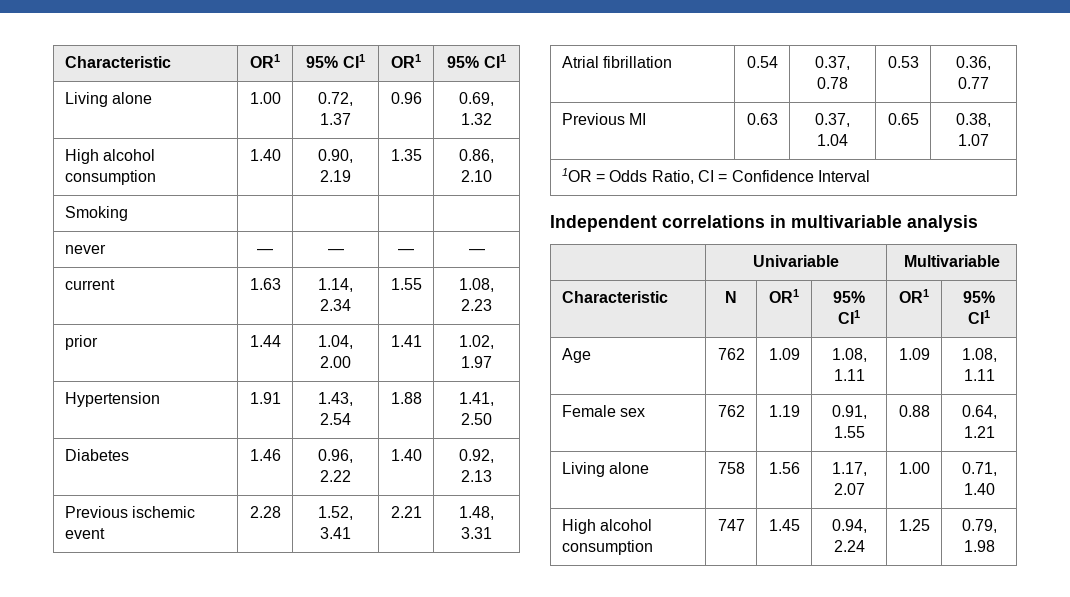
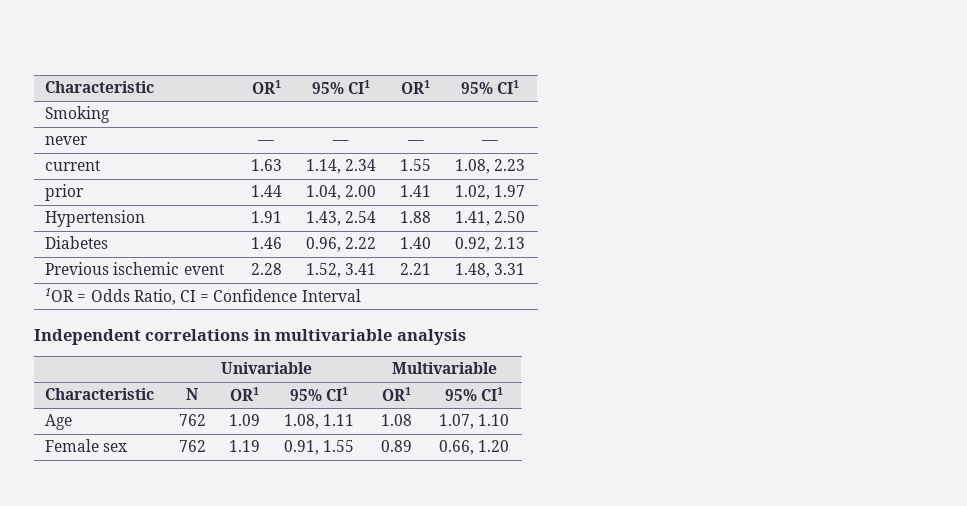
[64,92,152,107] [249,92,281,104] [318,92,353,106] [320,113,351,125] [390,92,422,104] [459,92,494,106] [461,113,492,125] [64,149,155,164] [64,170,156,185] [249,149,281,161] [318,149,353,163] [320,170,351,182] [390,149,422,161] [459,149,494,163] [461,170,492,182] // Living alone | 1.00 | 0.72, 1.37 | 0.96 | 0.69, 1.32 // High alcohol consumption | 1.40 | 0.90, 2.19 | 1.35 | 0.86, 2.10 -> (520, 87) none
[561,56,672,68] [746,56,778,68] [815,56,850,70] [817,77,848,89] [887,56,919,68] [956,56,991,70] [958,77,989,89] [561,113,646,125] [746,113,778,125] [815,113,850,127] [817,134,848,146] [887,113,919,125] [956,113,991,127] [958,134,989,146] // Atrial fibrillation | 0.54 | 0.37, 0.78 | 0.53 | 0.36, 0.77 // Previous MI | 0.63 | 0.37, 1.04 | 0.65 | 0.38, 1.07 -> (526, 269) none
[898,348,930,360] [961,348,997,362] [963,369,995,381] 1.09 | 1.08, 1.11 -> [381,414,412,426] [438,414,510,429] 1.08 | 1.07, 1.10
[898,405,930,417] [961,405,997,419] [963,426,995,438] [561,462,649,477] [717,462,745,474] [768,462,800,474] [831,462,867,476] [833,483,865,495] [898,462,930,474] [961,462,997,476] [963,483,995,495] [561,519,652,534] [561,540,653,555] [717,519,745,531] [768,519,800,531] [831,519,867,533] [833,540,865,552] [898,519,930,531] [961,519,997,533] [963,540,995,552] 0.88 | 0.64, 1.21 // Living alone | 758 | 1.56 | 1.17, 2.07 | 1.00 | 0.71, 1.40 // High alcohol consumption | 747 | 1.45 | 0.94, 2.24 | 1.25 | 0.79, 1.98 -> [381,440,412,452] [438,440,510,455] 0.89 | 0.66, 1.20

